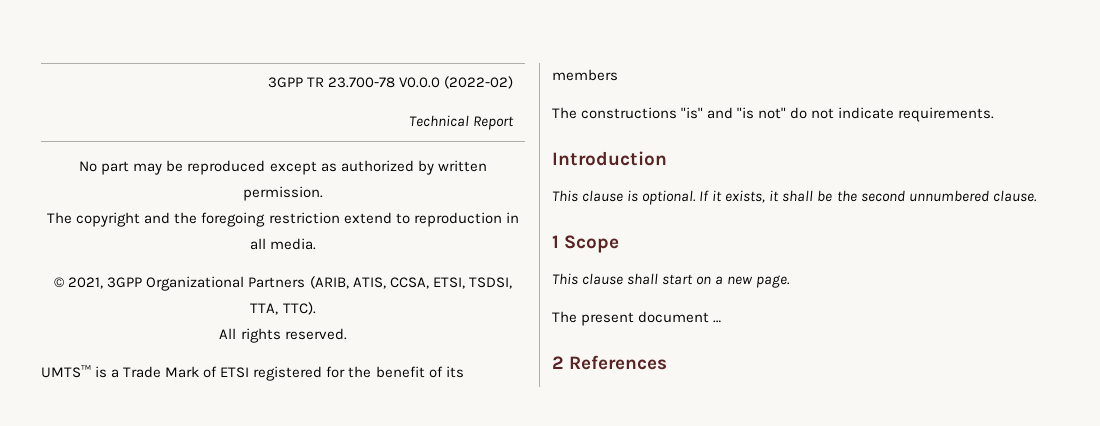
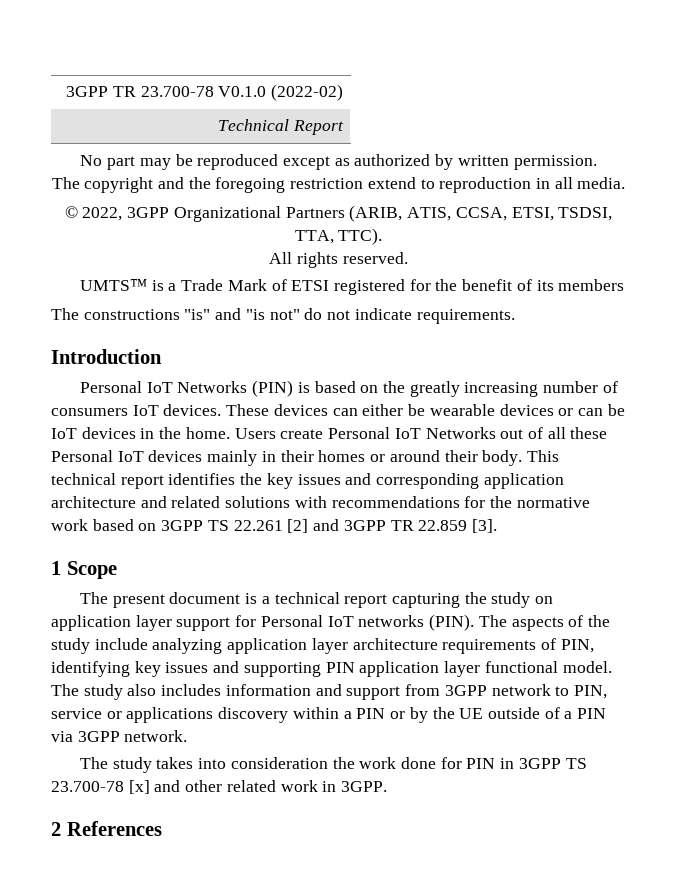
[399,77,441,88] V0.0.0 -> [218,86,267,97] V0.1.0
[68,277,104,289] 2021, -> [82,207,123,221] 2022,
[552,190,1037,205] [552,235,620,253] [552,273,791,288] [552,311,722,326] This clause is optional. If it exists, it shall be the second unnumbered clause. // 1 Scope // This clause shall start on a new page. // The present document … -> [79,380,618,397] [51,404,625,416] [51,427,608,439] [51,450,559,466] [51,473,564,489] [51,496,590,508] [51,519,497,533] [51,561,117,579] [79,592,554,608] [51,614,610,631] [51,638,594,654] [51,661,612,677] [51,684,607,700] [51,707,607,723] [51,730,188,742] [79,757,587,773] [51,780,388,794] Personal IoT Networks (PIN) is based on the greatly increasing number of consumers IoT devices. These devices can either be wearable devices or can be IoT devices in the home. Users create Personal IoT Networks out of all these Personal IoT devices mainly in their homes or around their body. This technical report identifies the key issues and corresponding application architecture and related solutions with recommendations for the normative work based on 3GPP TS 22.261 [2] and 3GPP TR 22.859 [3]. // 1 Scope // The present document is a technical report capturing the study on application layer support for Personal IoT networks (PIN). The aspects of the study include analyzing application layer architecture requirements of PIN, identifying key issues and supporting PIN application layer functional model. The study also includes information and support from 3GPP network to PIN, service or applications discovery within a PIN or by the UE outside of a PIN via 3GPP network. // The study takes into consideration the work done for PIN in 3GPP TS 23.700-78 [x] and other related work in 3GPP.

